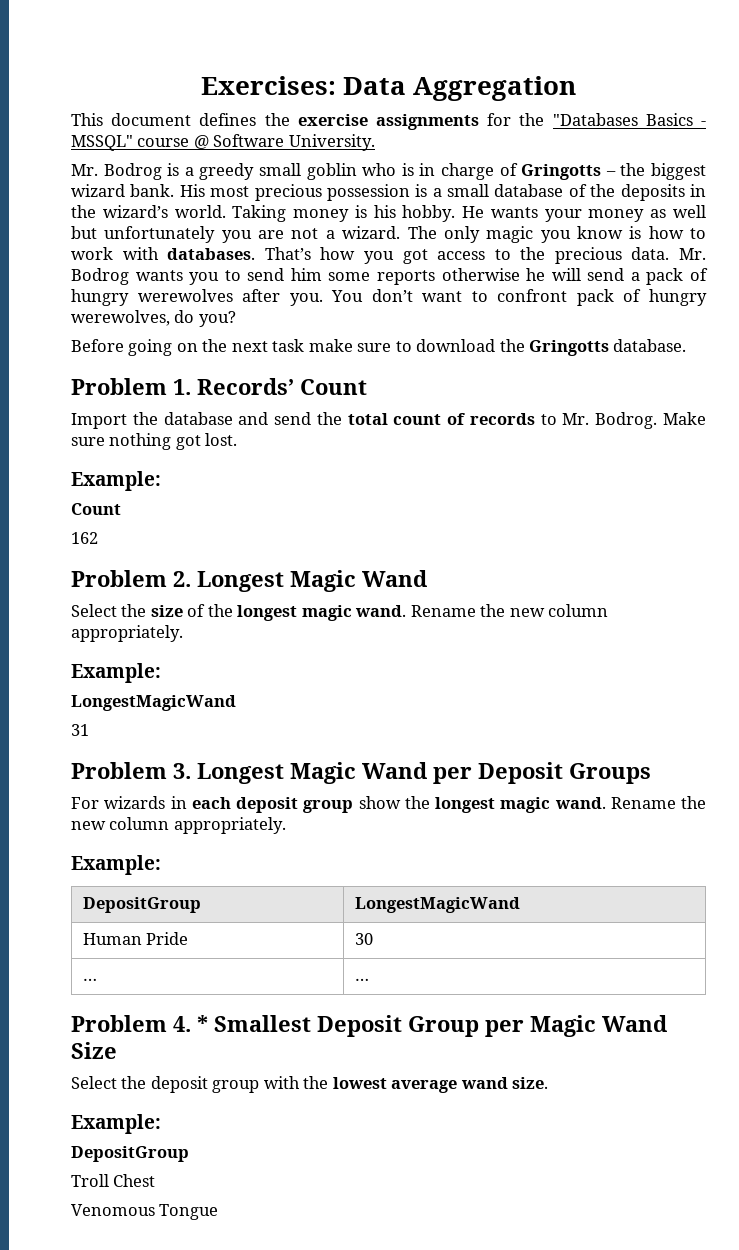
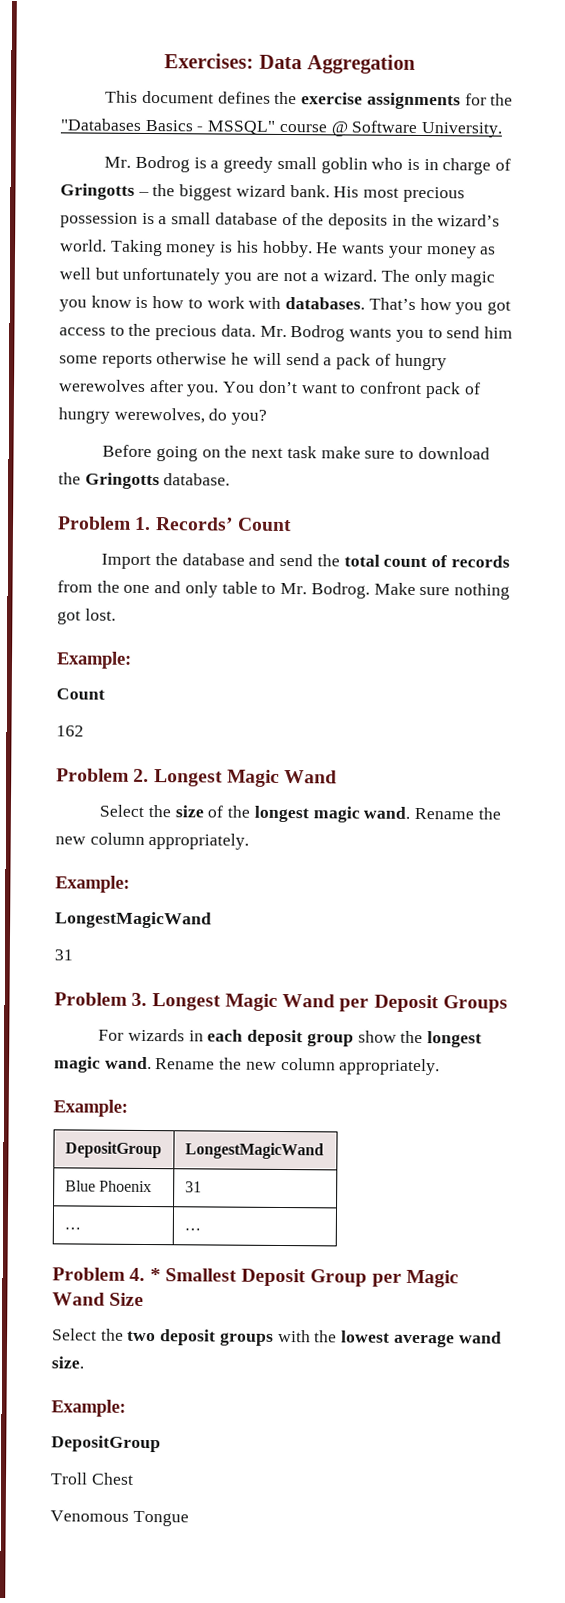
(535, 419) none -> [57,580,258,598] from the one and only table
[82,932,189,945] [354,933,373,945] Human Pride | 30 -> [64,1180,153,1193] [184,1181,202,1193] Blue Phoenix | 31
[150,1076,260,1093] deposit group -> [127,1329,274,1346] two deposit groups

